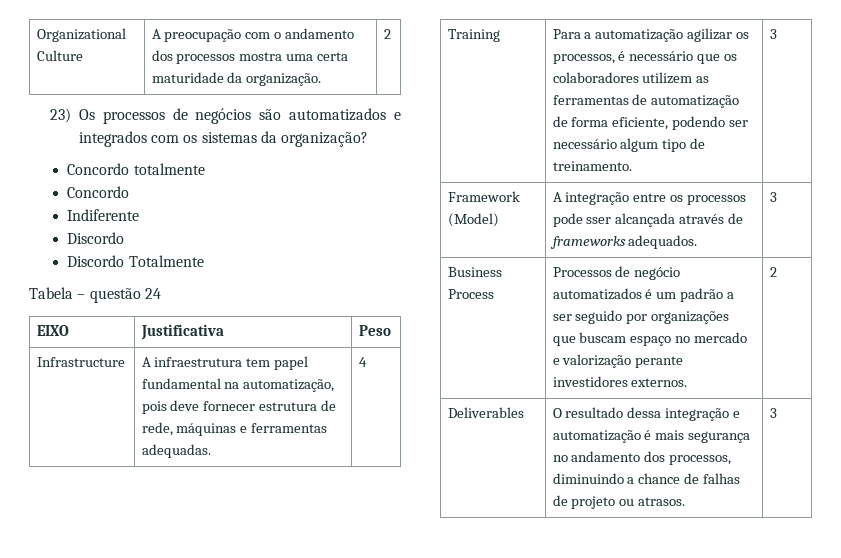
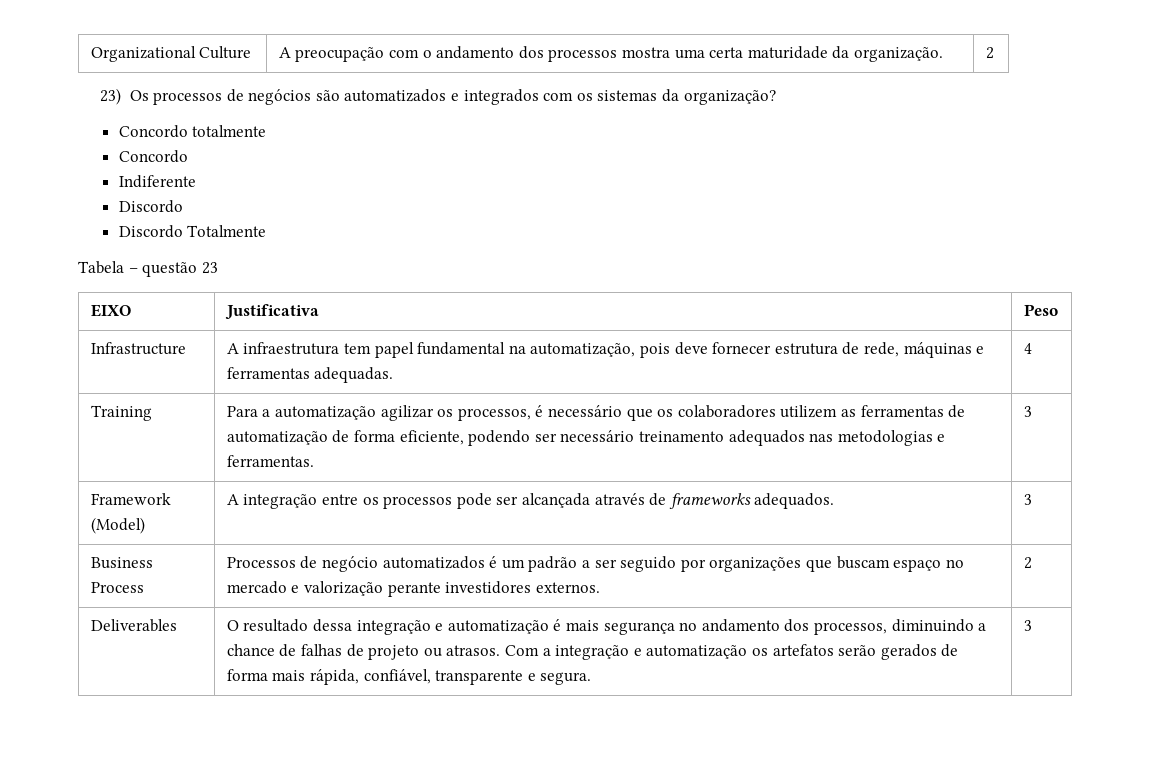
[144,288,161,299] 24 -> [201,262,218,274] 23
[620,138,706,152] [552,161,632,171] algum tipo de treinamento. -> [639,430,946,446] [226,455,314,467] treinamento adequados nas metodologias e ferramentas.
[586,217,612,224] sser -> [496,496,519,505] ser
(686, 501) none -> [505,644,959,660] [226,669,592,685] Com a integração e automatização os artefatos serão gerados de forma mais rápida, confiável, transparente e segura.

